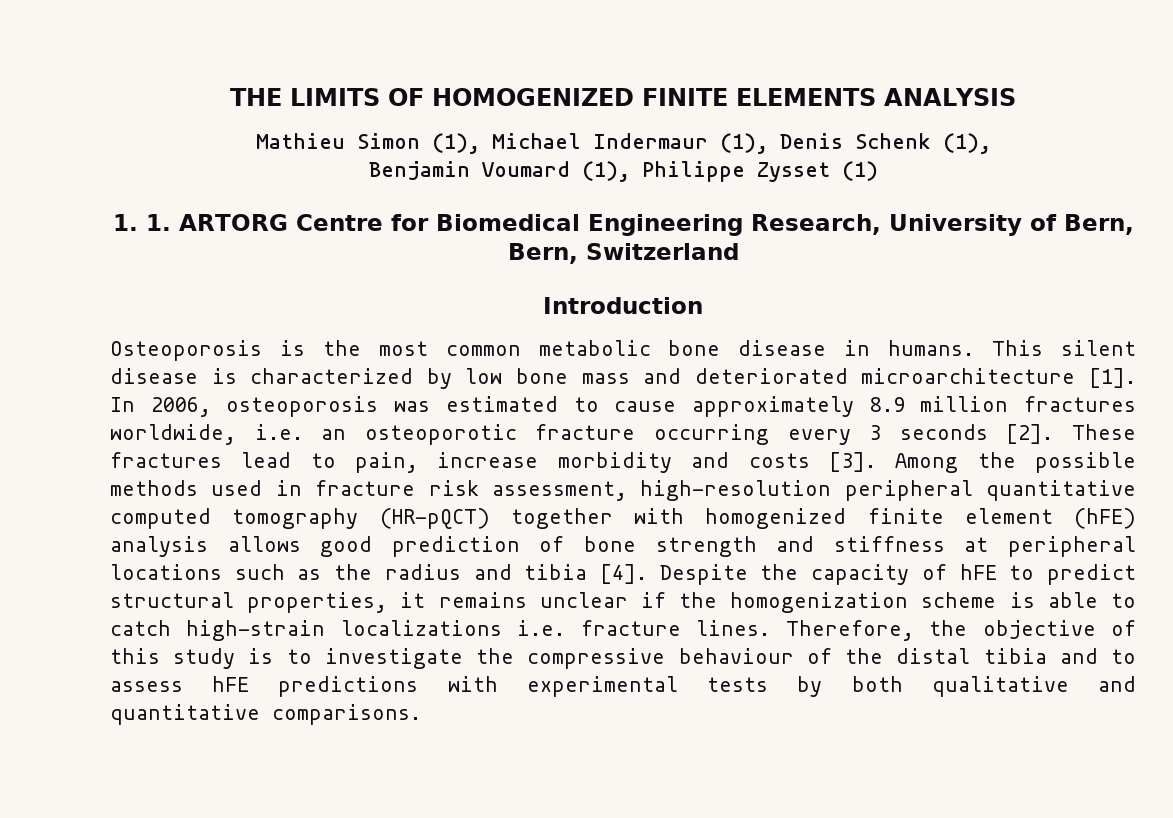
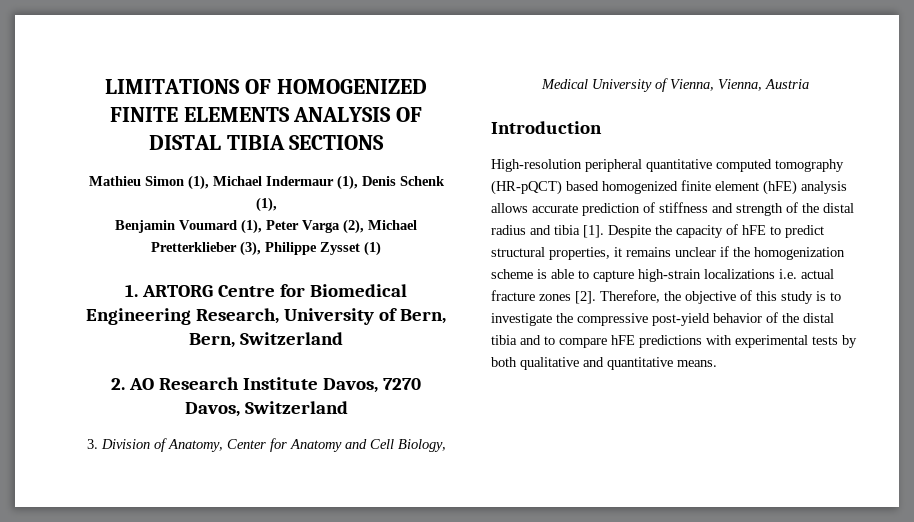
[229,88,380,106] THE LIMITS -> [105,79,241,94] LIMITATIONS
(1017, 97) none -> [396,107,423,122] [148,135,385,150] OF DISTAL TIBIA SECTIONS
(630, 171) none -> [266,219,417,234] [151,241,261,256] Peter Varga (2), Michael Pretterklieber (3),
[145,214,171,231] 1. -> (139, 290) none
[543,297,703,314] [110,340,1136,361] [110,368,1137,389] [110,396,1136,417] [110,424,1136,445] [110,452,1136,473] [110,480,832,501] Introduction // Osteoporosis is the most common metabolic bone disease in humans. This silent disease is characterized by low bone mass and deteriorated microarchitecture [1]. In 2006, osteoporosis was estimated to cause approximately 8.9 million fractures worldwide, i.e. an osteoporotic fracture occurring every 3 seconds [2]. These fractures lead to pain, increase morbidity and costs [3]. Among the possible methods used in fracture risk assessment, high-resolution -> [111,377,421,393] [184,401,348,417] [86,438,446,452] [540,78,809,92] [491,121,602,134] [491,159,582,172] 2. AO Research Institute Davos, 7270 Davos, Switzerland // 3. Division of Anatomy, Center for Anatomy and Cell Biology, Medical University of Vienna, Vienna, Austria // Introduction // High-resolution
[510,508,684,529] together with -> [566,181,599,191] based
[320,536,373,557] good -> [532,204,578,213] accurate
[584,536,1136,557] [110,564,373,580] bone strength and stiffness at peripheral locations such as the -> [659,202,854,216] stiffness and strength of the distal
[600,564,647,584] [4]. -> [583,225,604,238] [1].
[110,620,171,636] catch -> [593,270,634,282] capture
[580,620,771,636] fracture lines. -> [801,269,834,279] [491,290,596,304] actual fracture zones [2].
[678,648,794,664] behaviour -> [652,313,762,326] post-yield behavior
[110,681,183,692] assess -> [559,338,607,348] compare
[272,704,421,725] comparisons. -> [677,360,717,367] means.

